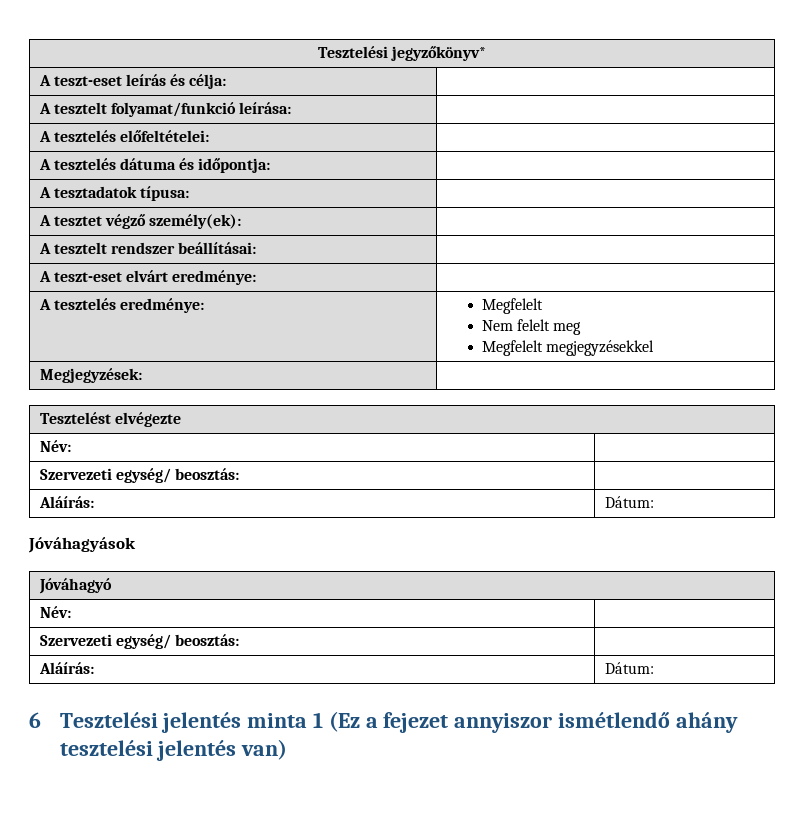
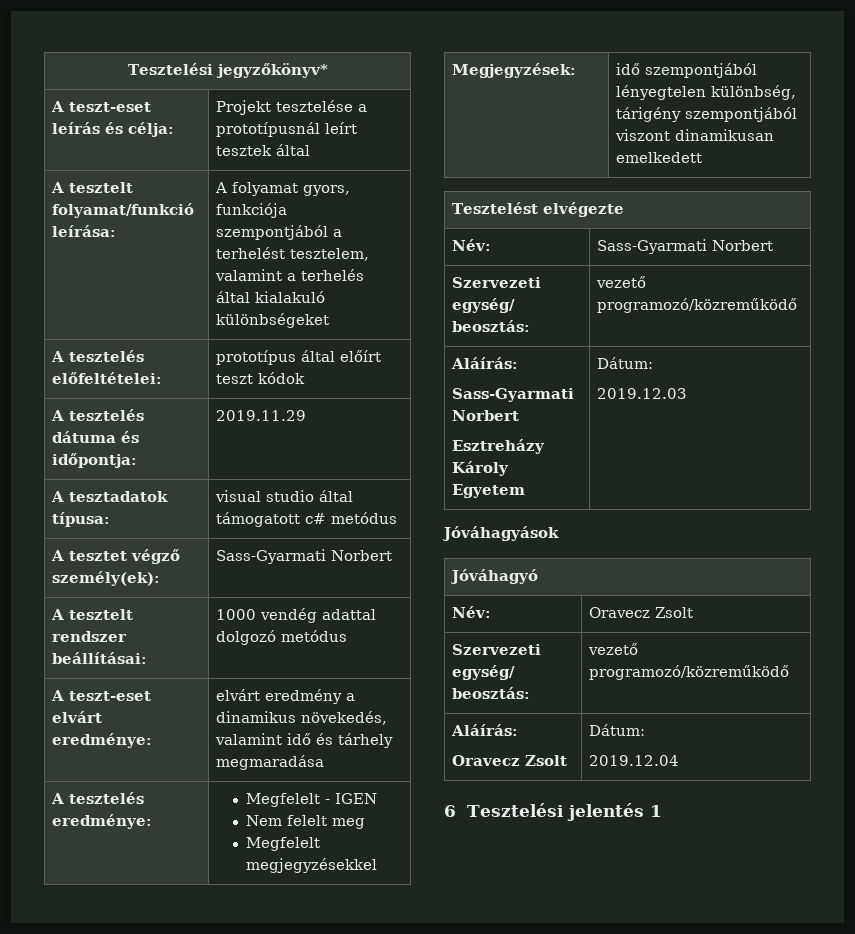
[38,102,292,117] [38,130,209,142] // A tesztelt folyamat/funkció leírása: | // A tesztelés előfeltételei: | -> [216,100,368,115] [216,122,358,137] [216,144,311,156] [51,182,134,193] [52,203,195,218] [52,225,117,237] [215,182,351,196] [216,203,288,218] [216,225,343,240] [216,247,370,261] [215,269,365,281] [216,291,326,303] [216,313,330,328] [51,350,145,362] [52,372,163,384] [216,350,382,365] [216,372,306,384] Projekt tesztelése a prototípusnál leírt tesztek által // A tesztelt folyamat/funkció leírása: | A folyamat gyors, funkciója szempontjából a terhelést tesztelem, valamint a terhelés által kialakuló különbségeket // A tesztelés előfeltételei: | prototípus által előírt teszt kódok
(271, 165) none -> [216,410,307,421] 2019.11.29
(189, 193) none -> [215,490,354,502] [216,512,398,527] visual studio által támogatott c# metódus
(242, 221) none -> [216,549,393,564] Sass-Gyarmati Norbert
(257, 248) none -> [216,608,377,623] [216,630,348,645] 1000 vendég adattal dolgozó metódus
(257, 277) none -> [216,689,356,704] [216,711,388,725] [215,733,394,748] [216,755,325,770] elvárt eredmény a dinamikus növekedés, valamint idő és tárhely megmaradása
(543, 306) none -> [325,793,378,804] - IGEN
(142, 375) none -> [616,63,758,78] [616,85,797,100] [616,107,798,122] [615,129,775,141] [616,152,703,163] idő szempontjából lényegtelen különbség, tárigény szempontjából viszont dinamikusan emelkedett
[39,468,239,483] [38,496,94,508] [604,496,654,508] // Szervezeti egység/ beosztás: | // Aláírás: | Dátum: -> [597,239,774,254] [452,277,542,288] [452,298,516,313] [452,320,531,332] [596,276,647,288] [597,298,798,313] [451,357,519,369] [452,388,575,402] [452,410,520,421] [452,439,546,454] [452,461,510,476] [452,484,526,498] [597,357,654,369] [597,388,688,399] Sass-Gyarmati Norbert // Szervezeti egység/ beosztás: | vezető programozó/közreműködő // Aláírás: // Sass-Gyarmati Norbert // Esztreházy Károly Egyetem | Dátum: // 2019.12.03
[39,634,239,649] [38,662,94,674] [604,662,654,674] // Szervezeti egység/ beosztás: | // Aláírás: | Dátum: -> [589,607,694,618] [452,644,542,655] [452,665,516,680] [452,687,531,699] [588,643,639,655] [589,665,790,680] [451,724,519,736] [452,755,568,766] [589,724,646,736] [589,755,680,766] Oravecz Zsolt // Szervezeti egység/ beosztás: | vezető programozó/közreműködő // Aláírás: // Oravecz Zsolt | Dátum: // 2019.12.04
[247,711,738,733] [59,739,288,761] minta 1 (Ez a fejezet annyiszor ismétlendő ahány tesztelési jelentés van) -> [650,805,663,817] 1

